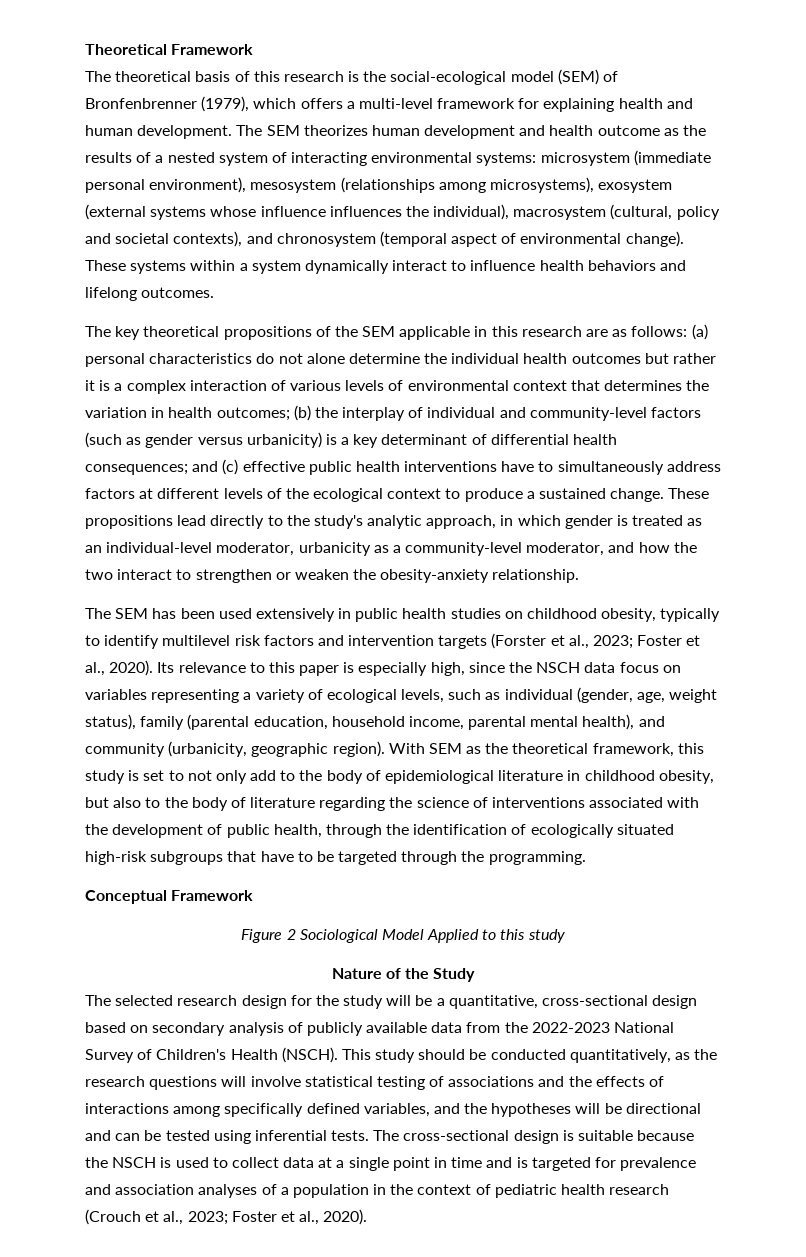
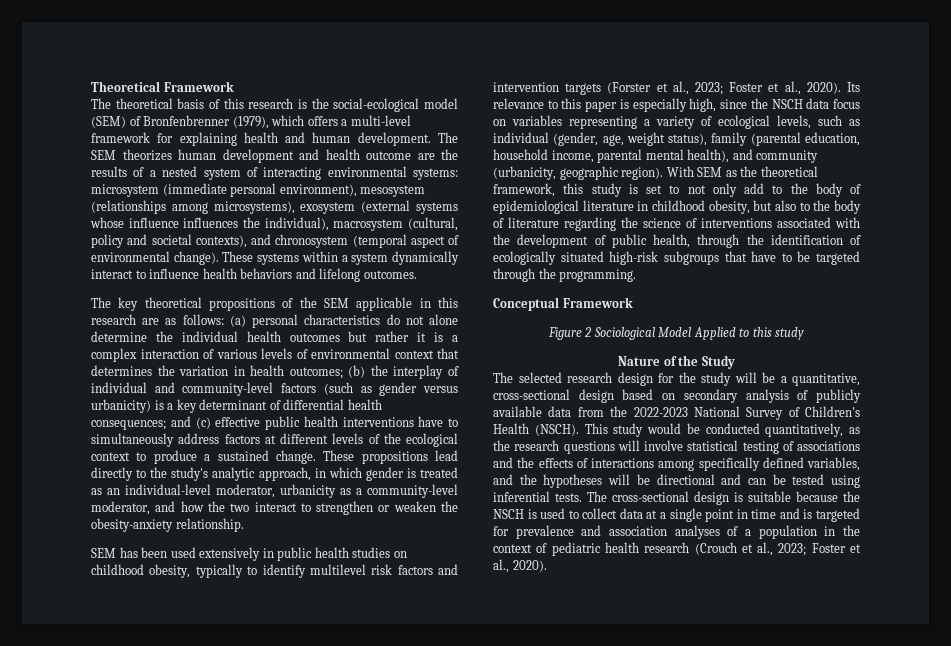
[663,128,679,136] as -> [417,153,435,160] are
[85,608,111,619] The -> (244, 525) none
[418,1049,466,1060] should -> [647,423,681,434] would

